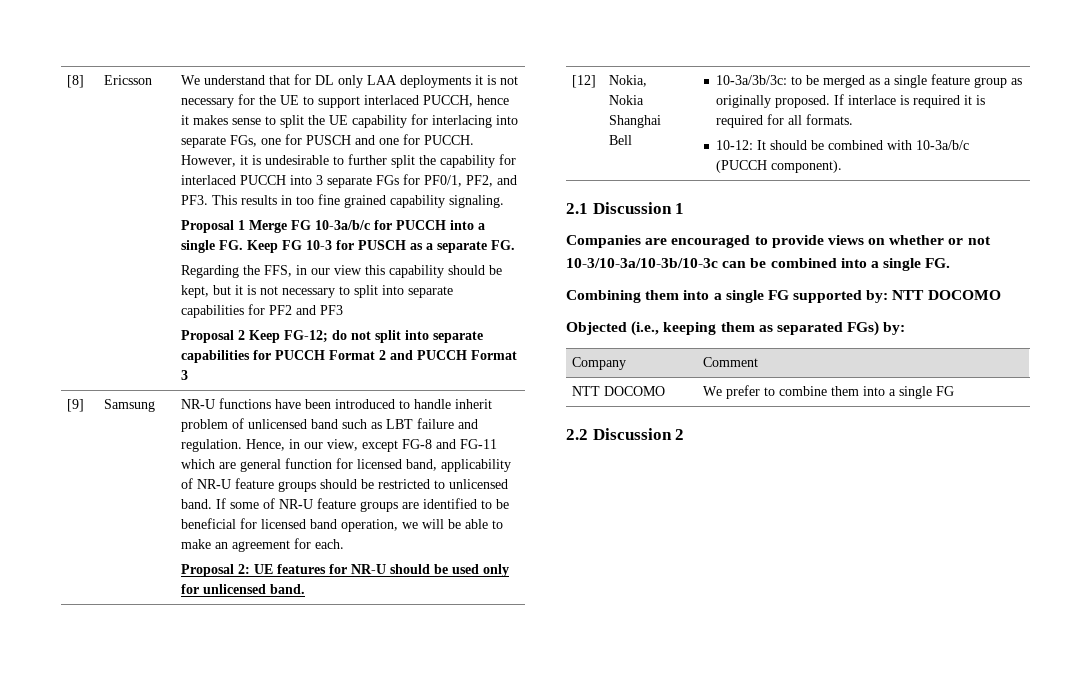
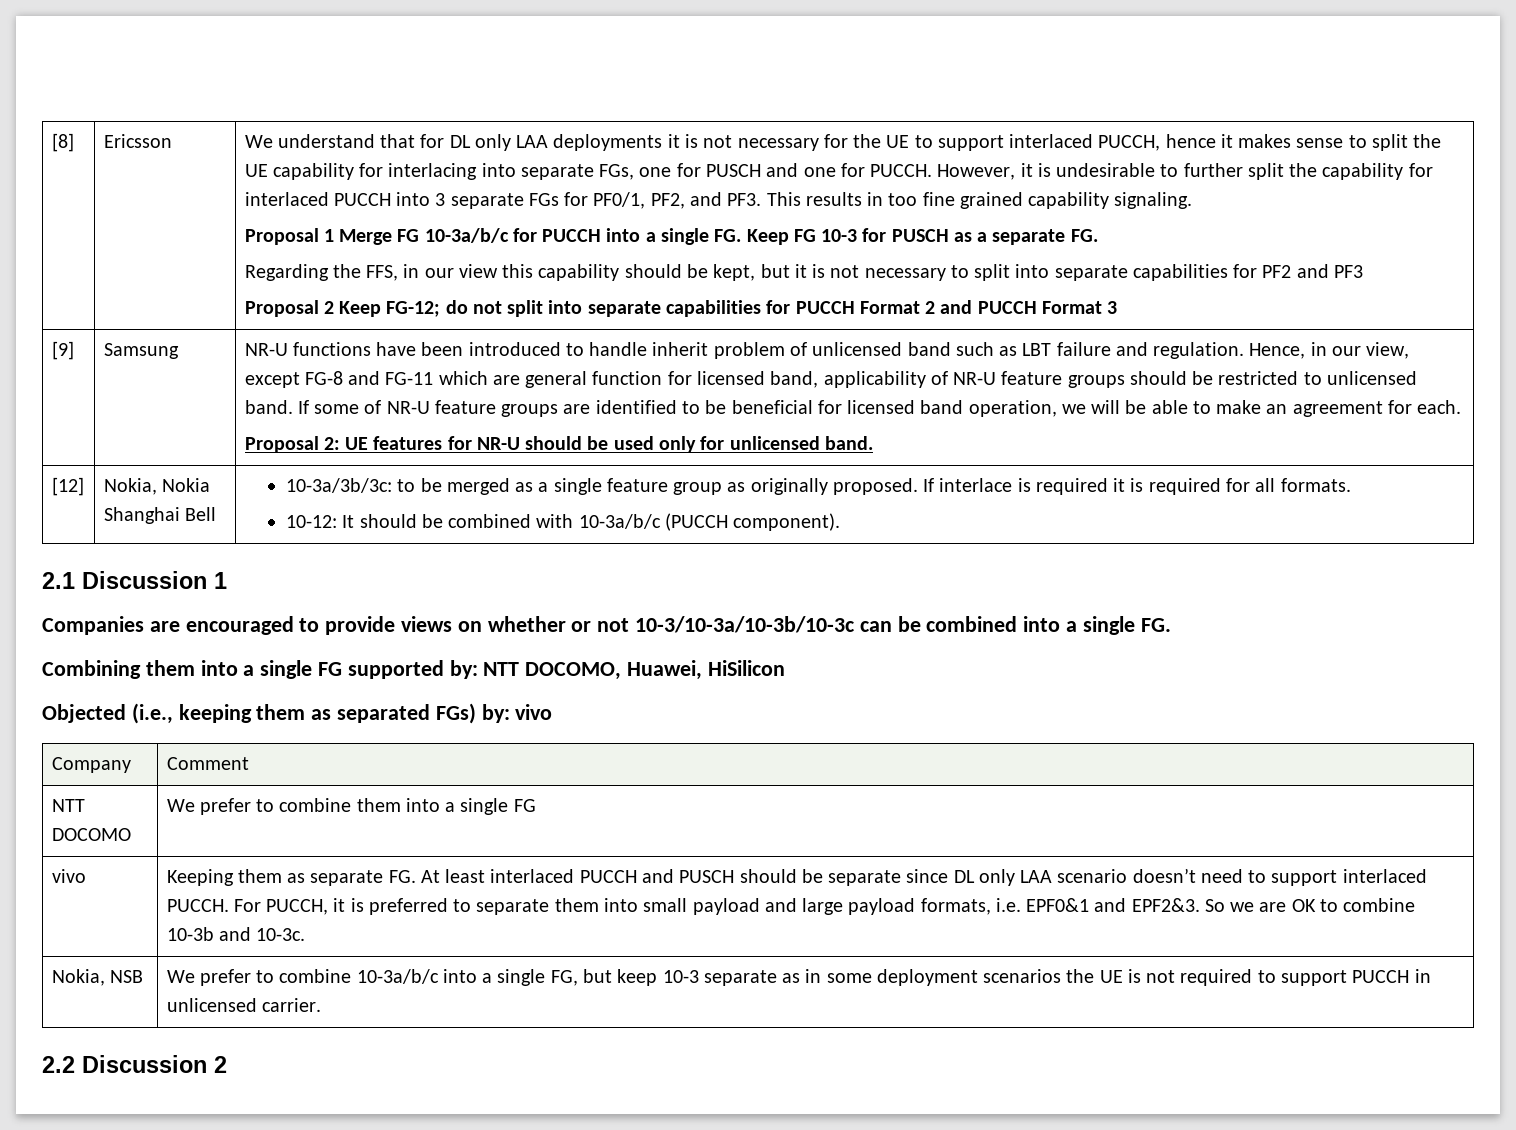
[927,290,1001,300] DOCOMO -> [525,660,785,680] DOCOMO, Huawei, HiSilicon
(906, 328) none -> [515,704,553,720] vivo
(955, 391) none -> [51,869,86,883] [166,868,1427,886] [166,898,1416,915] [166,927,306,941] [51,969,143,986] [166,969,1431,986] [166,998,321,1012] // vivo | Keeping them as separate FG. At least interlaced PUCCH and PUSCH should be separate since DL only LAA scenario doesn’t need to support interlaced PUCCH. For PUCCH, it is preferred to separate them into small payload and large payload formats, i.e. EPF0&1 and EPF2&3. So we are OK to combine 10-3b and 10-3c. // Nokia, NSB | We prefer to combine 10-3a/b/c into a single FG, but keep 10-3 separate as in some deployment scenarios the UE is not required to support PUCCH in unlicensed carrier.

